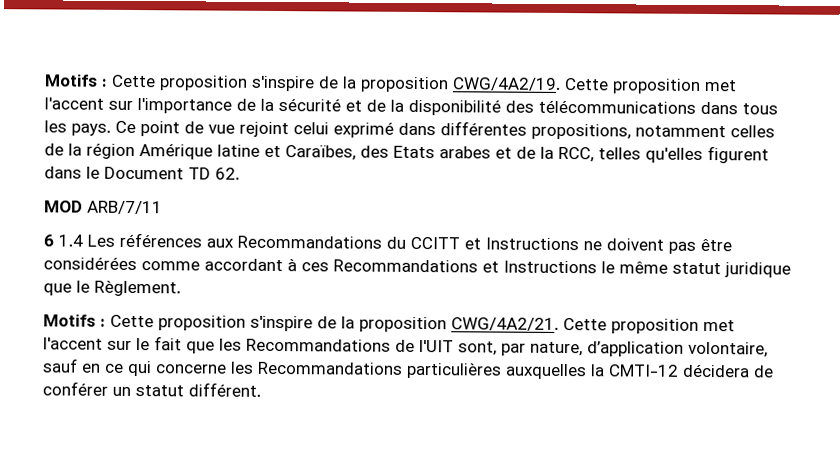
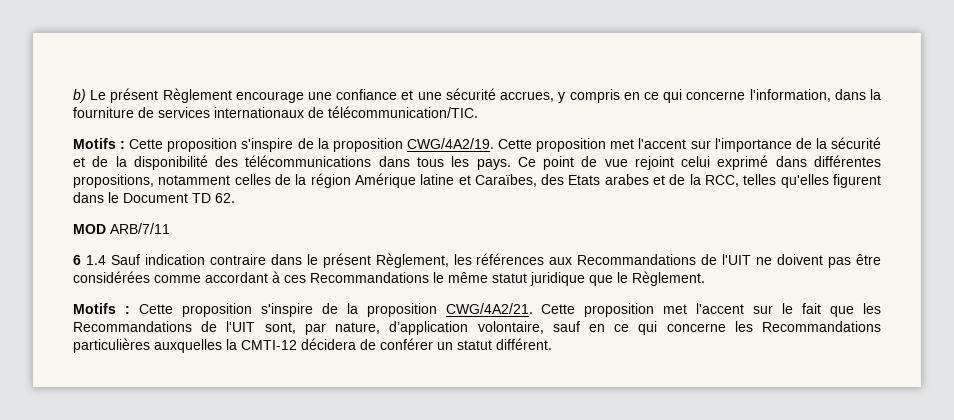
(44, 80) none -> [73,88,882,103] [73,106,478,118] b) Le présent Règlement encourage une confiance et une sécurité accrues, y compris en ce qui concerne l'information, dans la fourniture de services internationaux de télécommunication/TIC. //
[87,232,579,251] Les références aux Recommandations du CCITT et Instructions -> [110,253,752,268] Sauf indication contraire dans le présent Règlement, les références aux Recommandations de l'UIT
[482,260,597,274] et Instructions -> (429, 277) none

